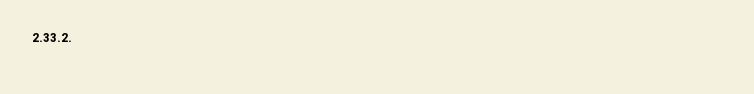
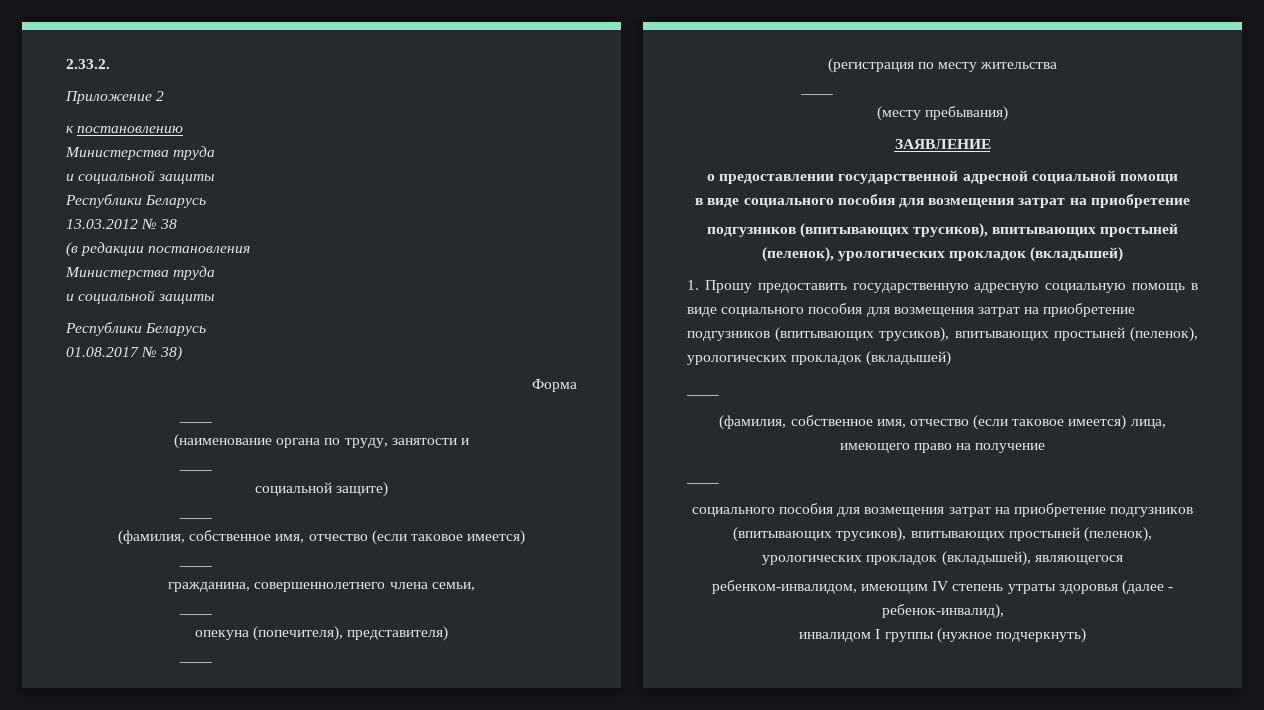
(72, 37) none -> [65,91,165,104] [66,126,184,133] [65,146,216,160] [66,170,216,184] [65,194,207,208] [66,218,178,229] [66,242,251,257] [65,266,216,280] [66,290,216,304] [65,322,207,336] [66,346,183,361] [532,379,577,392] [179,421,213,423] [174,434,469,449] [179,469,213,471] [254,482,389,497] [179,517,213,519] [117,530,526,545] [179,565,213,567] [168,582,475,592] [179,613,213,615] [194,626,449,641] [179,661,213,663] [827,58,1058,73] [800,93,834,95] [876,106,1009,121] [894,139,991,149] [707,170,1178,184] [695,194,1190,208] [706,223,1179,238] [761,247,1124,262] [687,280,1198,293] [687,303,1136,317] [687,327,1198,342] [687,351,952,366] [686,394,719,396] [719,415,1166,430] [839,443,1046,453] [686,482,719,484] [691,503,1194,517] [733,527,1152,542] [762,551,1123,566] [711,580,1174,595] [881,604,1004,619] [799,628,1086,643] // Приложение 2 // к постановлению // Министерства труда // и социальной защиты // Республики Беларусь // 13.03.2012 № 38 // (в редакции постановления // Министерства труда // и социальной защиты // Республики Беларусь // 01.08.2017 № 38) // Форма // ____ // (наименование органа по труду, занятости и // ____ // социальной защите) // ____ // (фамилия, собственное имя, отчество (если таковое имеется) // ____ // гражданина, совершеннолетнего члена семьи, // ____ // опекуна (попечителя), представителя) // ____ // (регистрация по месту жительства // ____ // (месту пребывания) // ЗАЯВЛЕНИЕ // о предоставлении государственной адресной социальной помощи // в виде социального пособия для возмещения затрат на приобретение // подгузников (впитывающих трусиков), впитывающих простыней (пеленок), урологических прокладок (вкладышей) // 1. Прошу предоставить государственную адресную социальную помощь в виде социального пособия для возмещения затрат на приобретение подгузников (впитывающих трусиков), впитывающих простыней (пеленок), урологических прокладок (вкладышей) // ____ // (фамилия, собственное имя, отчество (если таковое имеется) лица, имеющего право на получение // ____ // социального пособия для возмещения затрат на приобретение подгузников (впитывающих трусиков), впитывающих простыней (пеленок), урологических прокладок (вкладышей), являющегося // ребенком-инвалидом, имеющим IV степень утраты здоровья (далее - ребенок-инвалид), // инвалидом I группы (нужное подчеркнуть)

